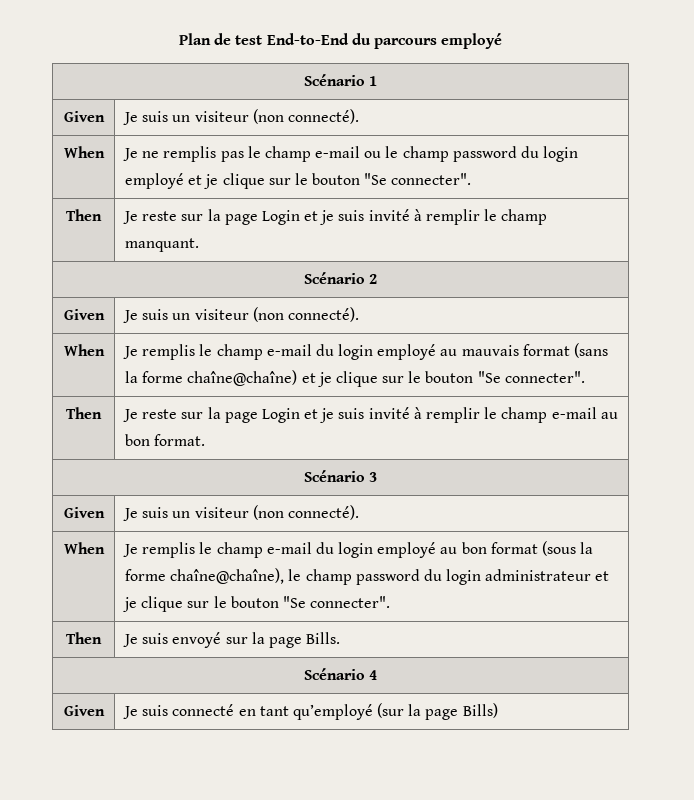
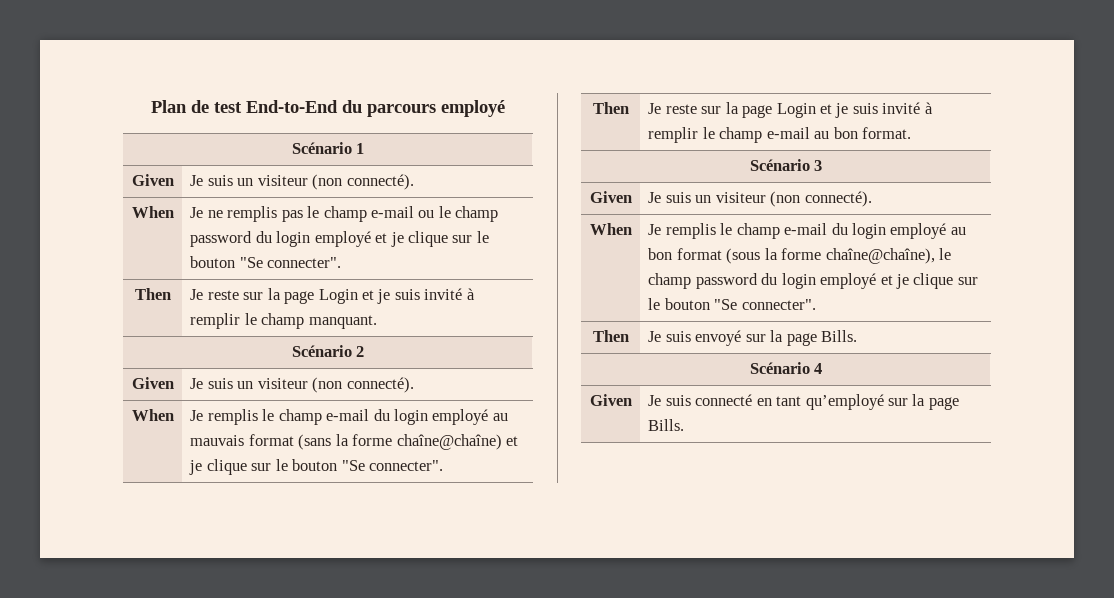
[485,569,592,581] administrateur -> [820,273,877,289] employé
[377,703,498,720] (sur la page Bills) -> [888,394,959,410] [648,419,685,431] sur la page Bills.

